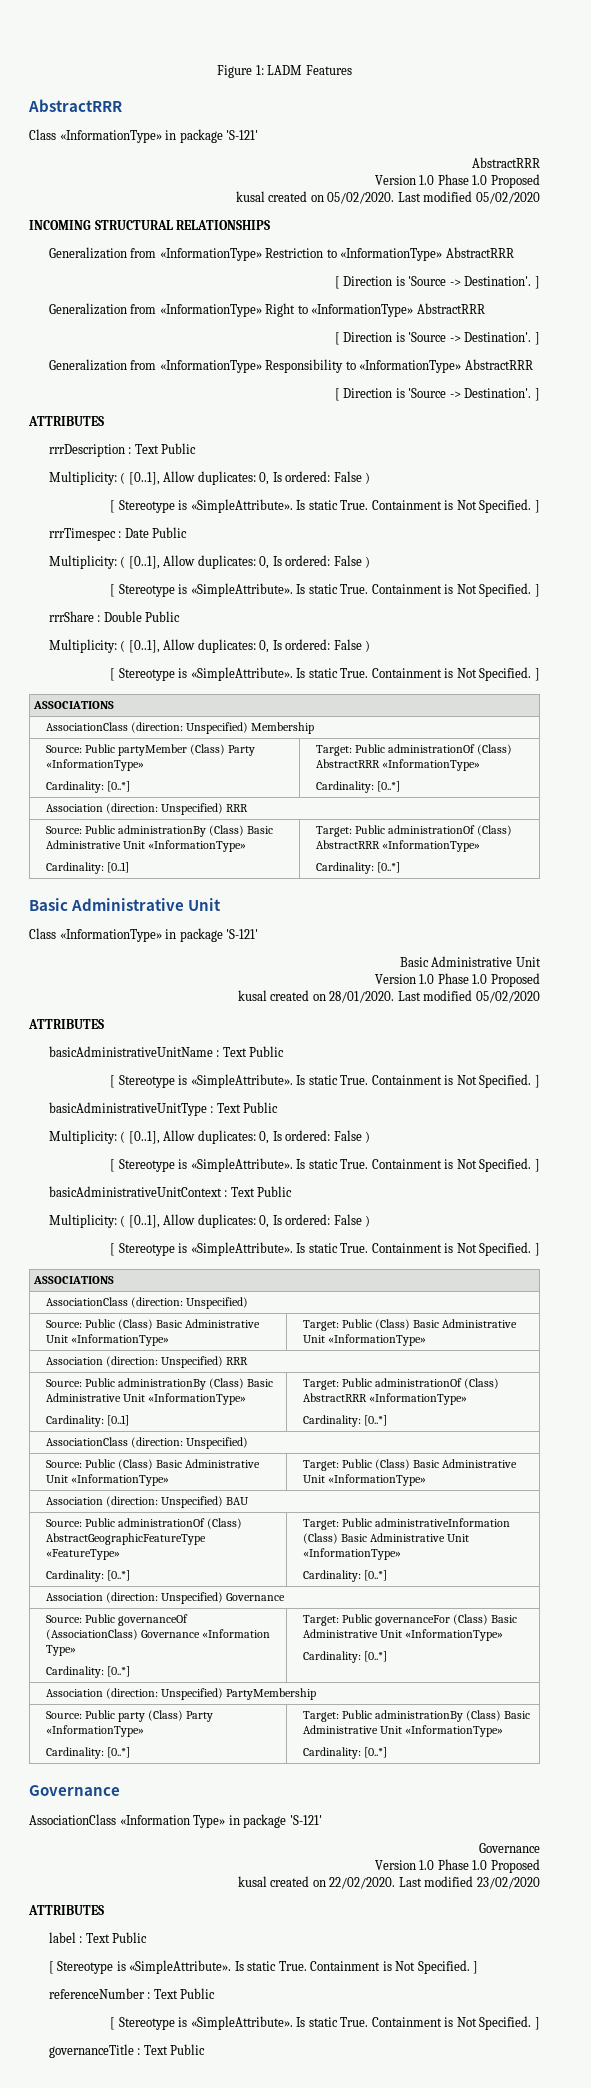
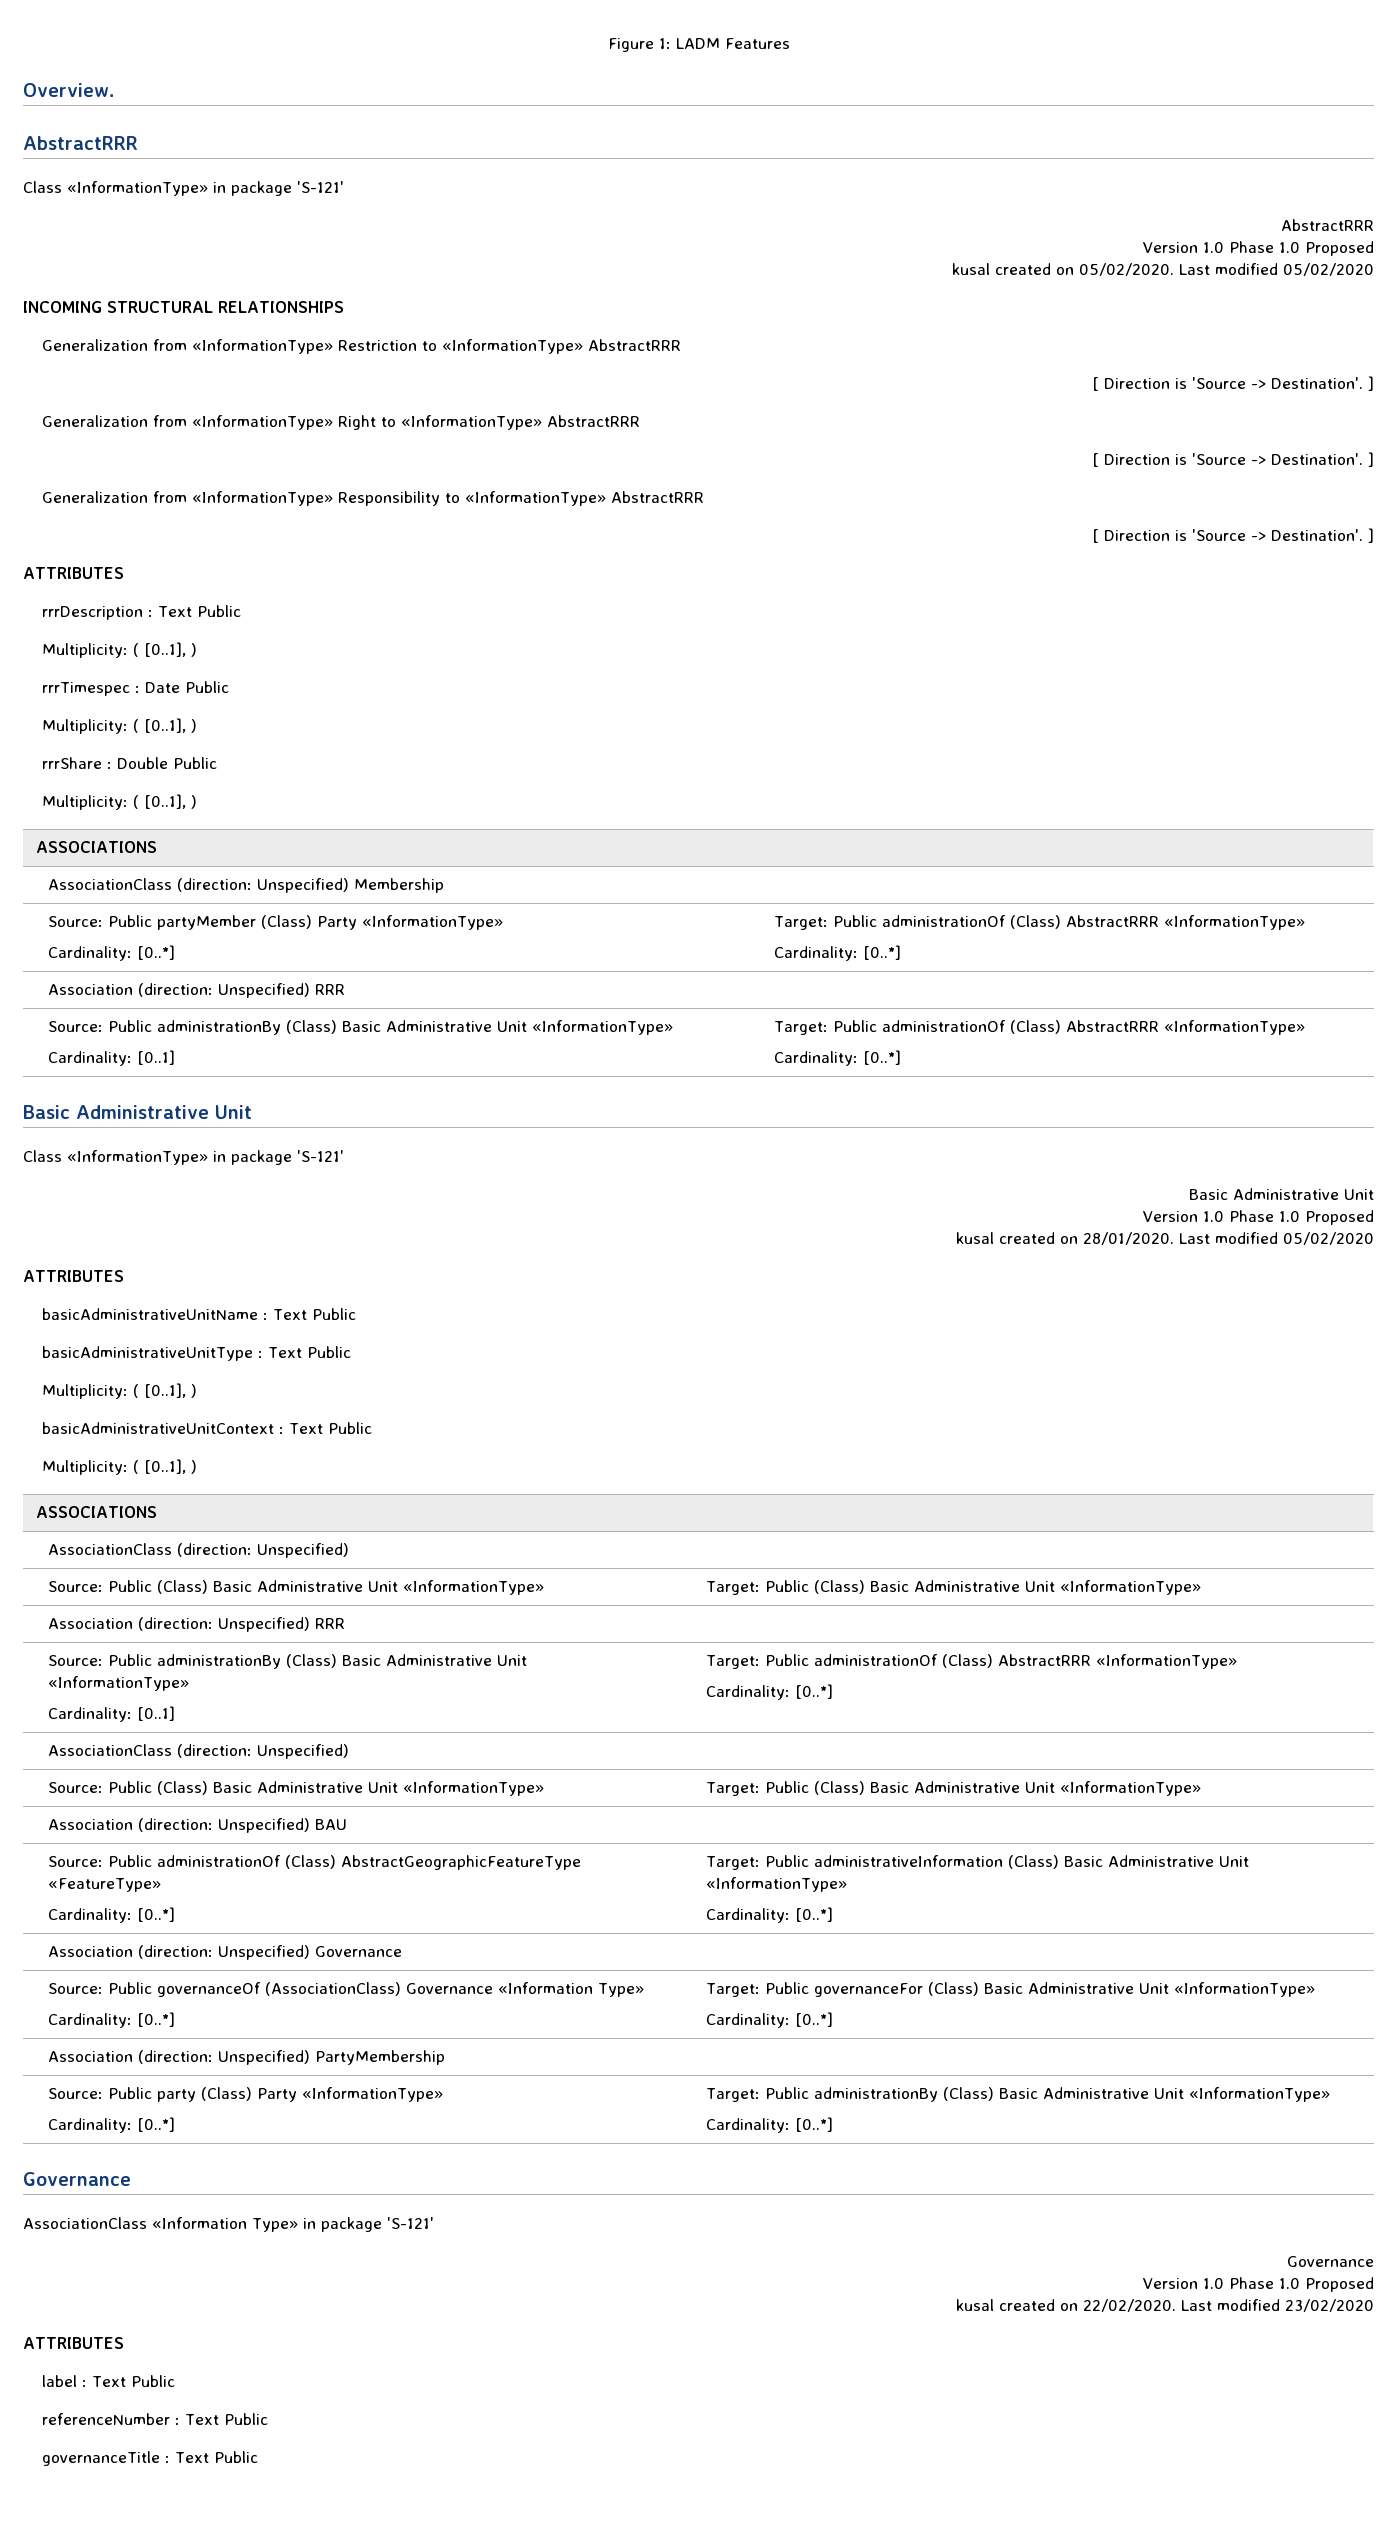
(352, 70) none -> [23,83,115,97] // Overview.
[163,471,371,485] [110,499,540,513] Allow duplicates: 0, Is ordered: False ) // [ Stereotype is «SimpleAttribute». Is static True. Containment is Not Specified. ] -> [190,643,197,657] )
[163,555,371,569] [110,583,540,597] Allow duplicates: 0, Is ordered: False ) // [ Stereotype is «SimpleAttribute». Is static True. Containment is Not Specified. ] -> [190,719,197,733] )
[163,639,371,653] [110,667,540,681] Allow duplicates: 0, Is ordered: False ) // [ Stereotype is «SimpleAttribute». Is static True. Containment is Not Specified. ] -> [190,795,197,809] )
[110,1074,540,1088] // [ Stereotype is «SimpleAttribute». Is static True. Containment is Not Specified. ] -> (356, 1314) none
[163,1130,371,1144] [110,1158,540,1172] Allow duplicates: 0, Is ordered: False ) // [ Stereotype is «SimpleAttribute». Is static True. Containment is Not Specified. ] -> [190,1384,197,1398] )
[163,1214,371,1228] [110,1242,540,1256] Allow duplicates: 0, Is ordered: False ) // [ Stereotype is «SimpleAttribute». Is static True. Containment is Not Specified. ] -> [190,1460,197,1474] )
[48,1960,479,1974] [48,1988,216,1999] [110,2016,540,2030] [ Stereotype is «SimpleAttribute». Is static True. Containment is Not Specified. ] // referenceNumber : Text Public // [ Stereotype is «SimpleAttribute». Is static True. Containment is Not Specified. ] -> [41,2413,268,2425] referenceNumber : Text Public

